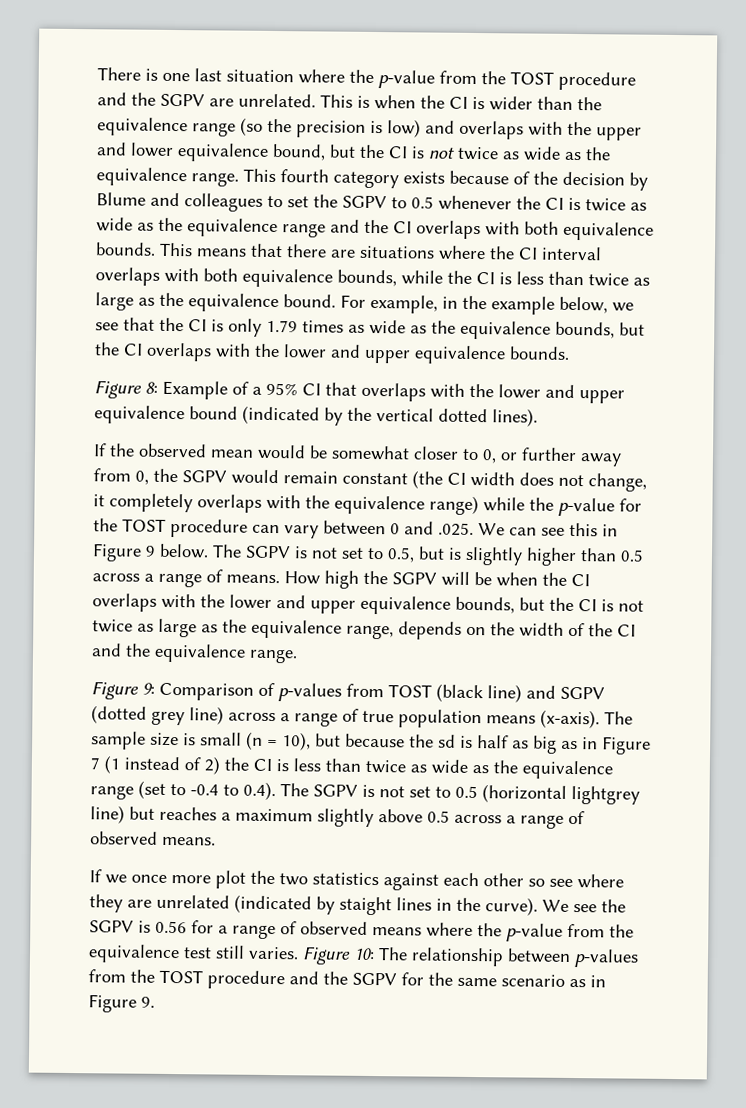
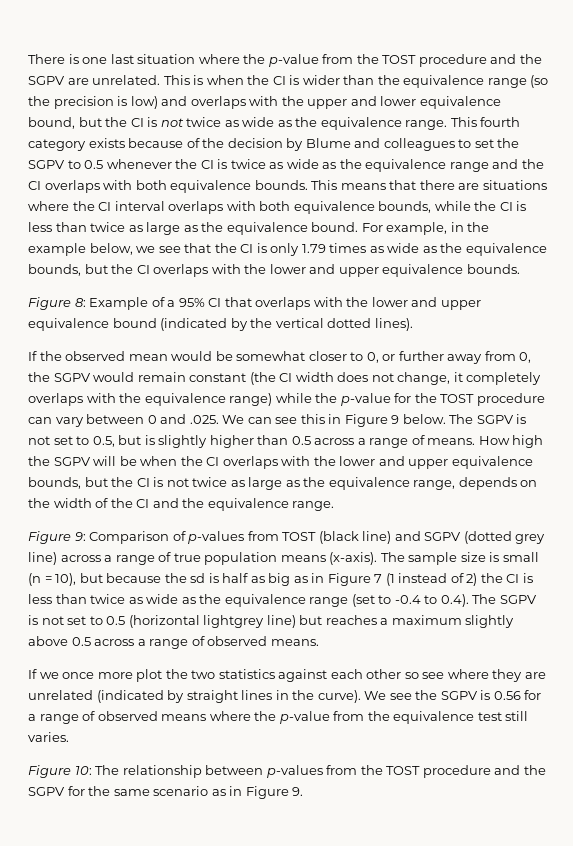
[339,896,392,916] staight -> [186,690,238,703] straight
(299, 953) none -> (69, 737) //

